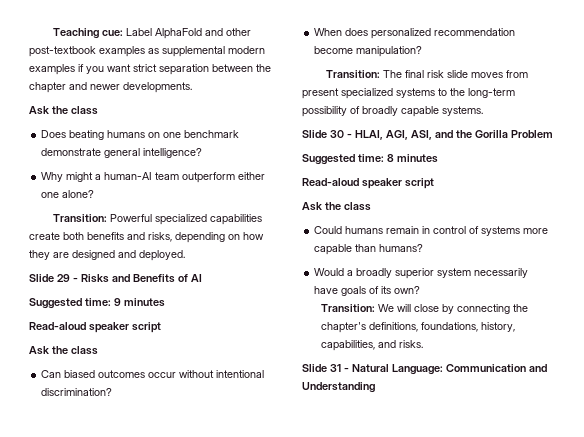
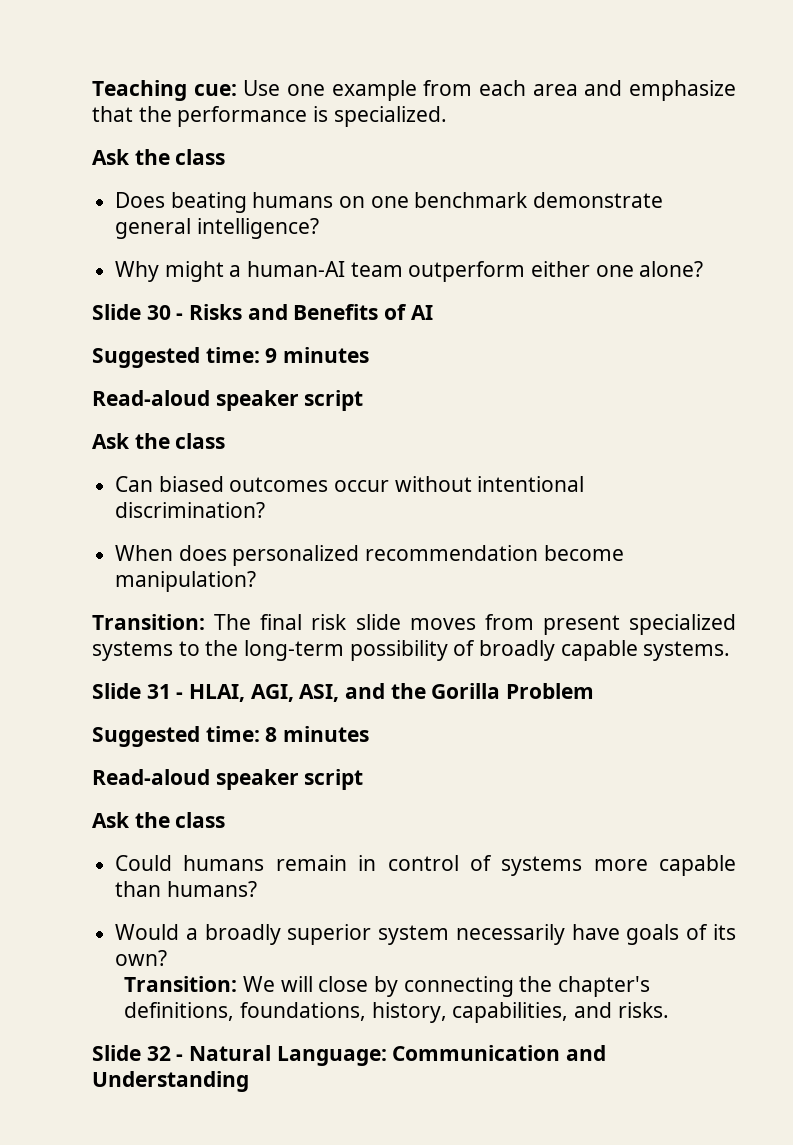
[125,28,251,39] [29,46,265,57] [29,64,271,75] [29,82,192,93] Label AlphaFold and other post-textbook examples as supplemental modern examples if you want strict separation between the chapter and newer developments. -> [243,80,736,101] [92,106,447,127] Use one example from each area and emphasize that the performance is specialized.
[52,214,262,225] [29,232,264,243] [29,250,185,261] [29,274,70,282] // Transition: Powerful specialized capabilities create both benefits and risks, depending on how they are designed and deployed. // Slide 29 -> [92,304,171,320] // Slide 30
[330,130,344,138] 30 -> [146,684,171,699] 31
[330,364,341,372] 31 -> [146,1046,171,1061] 32

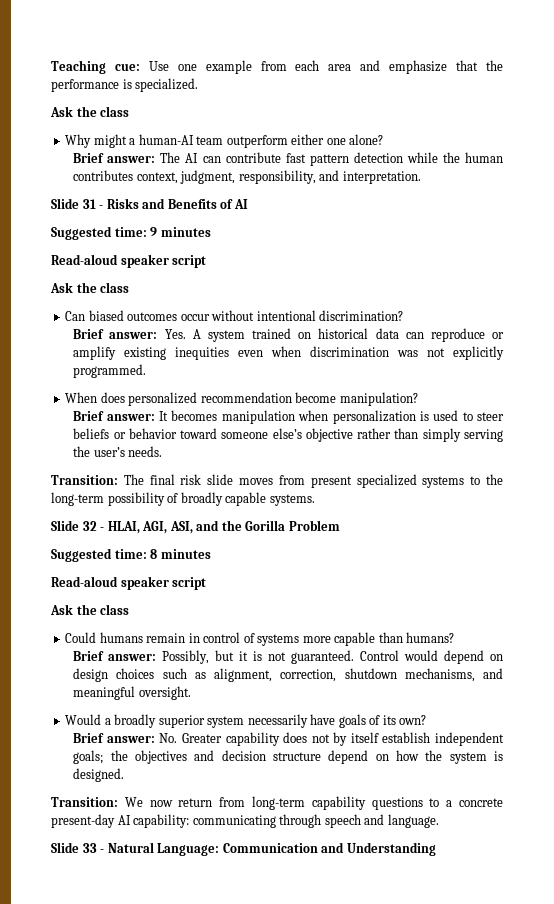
[115,192,664,213] [115,218,319,239] // Does beating humans on one benchmark demonstrate general intelligence? -> (130, 111) none
[92,304,171,320] // Slide 30 -> [73,152,504,166] [73,170,421,184] [51,198,96,209] // Brief answer: The AI can contribute fast pattern detection while the human contributes context, judgment, responsibility, and interpretation. // Slide 31
(266, 510) none -> [73,328,504,342] [73,346,505,360] [73,364,147,378] // Brief answer: Yes. A system trained on historical data can reproduce or amplify existing inequities even when discrimination was not explicitly programmed.
(257, 581) none -> [73,410,504,424] [73,428,504,442] [73,446,163,457] // Brief answer: It becomes manipulation when personalization is used to steer beliefs or behavior toward someone else’s objective rather than simply serving the user’s needs.
[146,684,171,699] 31 -> [82,521,97,531] 32
(257, 889) none -> [73,650,503,664] [73,668,504,682] [73,686,191,700] // Brief answer: Possibly, but it is not guaranteed. Control would depend on design choices such as alignment, correction, shutdown mechanisms, and meaningful oversight.
[124,976,650,997] [124,1002,669,1023] [92,1045,171,1061] Transition: We will close by connecting the chapter's definitions, foundations, history, capabilities, and risks. // Slide 32 -> [73,732,505,746] [73,750,503,764] [73,768,125,782] [51,796,504,810] [51,814,439,828] [51,842,97,853] Brief answer: No. Greater capability does not by itself establish independent goals; the objectives and decision structure depend on how the system is designed. // Transition: We now return from long-term capability questions to a concrete present-day AI capability: communicating through speech and language. // Slide 33

